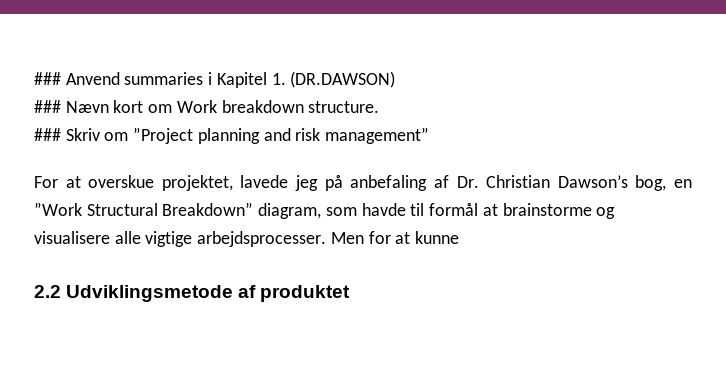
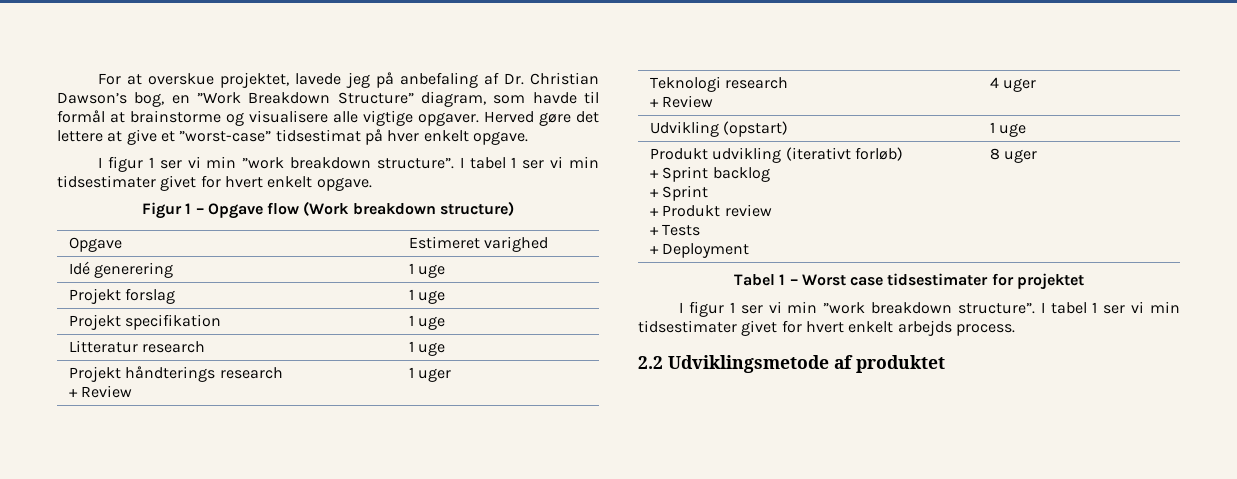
[34,71,396,88] [34,100,380,113] [34,127,430,144] ### Anvend summaries i Kapitel 1. (DR.DAWSON) // ### Nævn kort om Work breakdown structure. // ### Skriv om ”Project planning and risk management” // -> (98, 79) none
[86,202,254,216] Structural Breakdown” -> [248,92,414,104] Breakdown Structure”
[197,231,460,247] arbejdsprocesser. Men for at kunne -> [418,111,599,126] [57,129,528,145] [98,156,600,172] [57,175,372,191] [141,201,515,219] [69,237,123,252] [409,236,549,252] [69,261,174,278] [409,263,446,278] [69,288,176,304] [409,289,446,304] [69,314,222,330] [409,315,446,330] [69,340,206,353] [409,341,446,356] [69,366,283,382] [69,385,133,398] [409,367,452,382] [650,76,789,92] [650,95,714,108] [990,77,1037,92] [650,121,789,137] [990,122,1027,137] [650,147,904,163] [650,166,770,182] [650,185,709,201] [650,204,772,217] [650,224,701,236] [650,243,750,258] [990,148,1038,163] [733,273,1085,290] [679,301,1180,317] [638,320,1015,336] opgaver. Herved gøre det lettere at give et ”worst-case” tidsestimat på hver enkelt opgave. // I figur 1 ser vi min ”work breakdown structure”. I tabel 1 ser vi min tidsestimater givet for hvert enkelt opgave. // Figur 1 – Opgave flow (Work breakdown structure) // Opgave | Estimeret varighed // Idé generering | 1 uge // Projekt forslag | 1 uge // Projekt specifikation | 1 uge // Litteratur research | 1 uge // Projekt håndterings research // + Review | 1 uger // Teknologi research // + Review | 4 uger // Udvikling (opstart) | 1 uge // Produkt udvikling (iterativt forløb) // + Sprint backlog // + Sprint // + Produkt review // + Tests // + Deployment | 8 uger // Tabel 1 – Worst case tidsestimater for projektet // I figur 1 ser vi min ”work breakdown structure”. I tabel 1 ser vi min tidsestimater givet for hvert enkelt arbejds process.

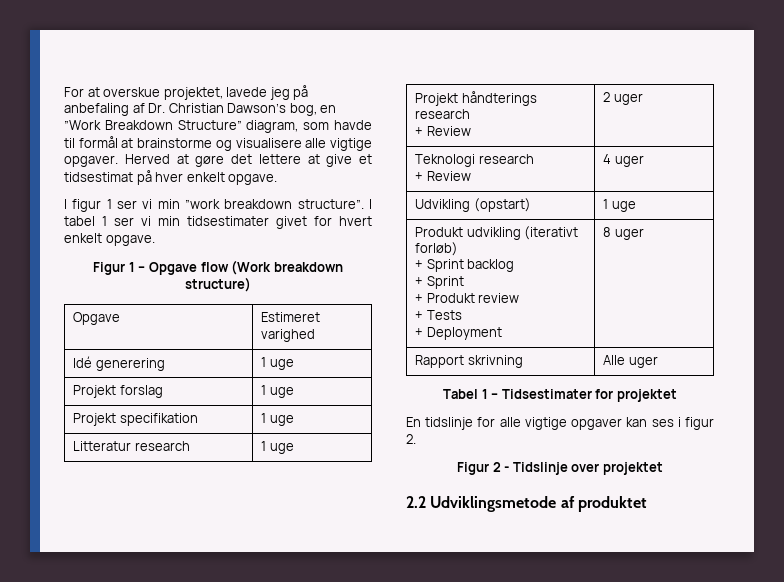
(534, 117) none -> [176,154,189,164] at
[179,131,272,142] ”worst-case” -> (372, 159) none
[409,367,415,378] 1 -> [603,92,611,102] 2
(1038, 156) none -> [415,355,523,368] [603,355,658,368] // Rapport skrivning | Alle uger
[801,273,989,286] Worst case tidsestimater -> [501,389,592,399] Tidsestimater
[679,301,1180,317] [638,320,1015,336] I figur 1 ser vi min ”work breakdown structure”. I tabel 1 ser vi min tidsestimater givet for hvert enkelt arbejds process. -> [406,417,714,430] [406,434,416,444] [457,462,663,475] En tidslinje for alle vigtige opgaver kan ses i figur 2. // Figur 2 - Tidslinje over projektet

